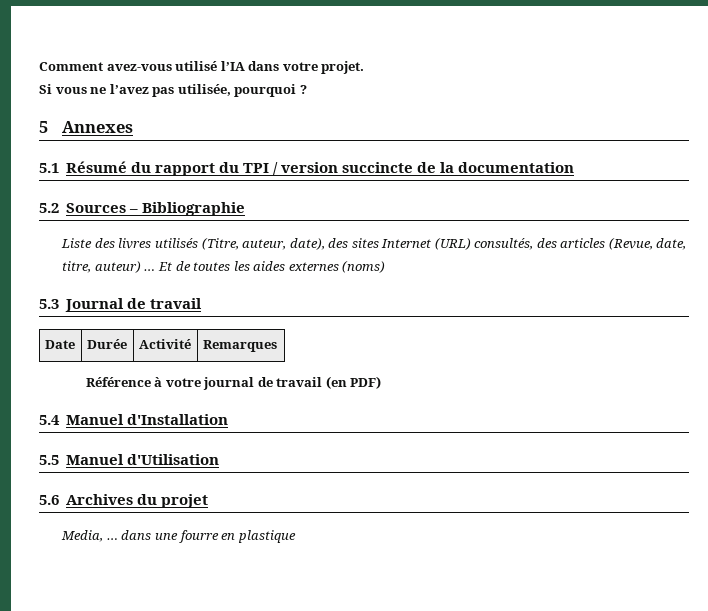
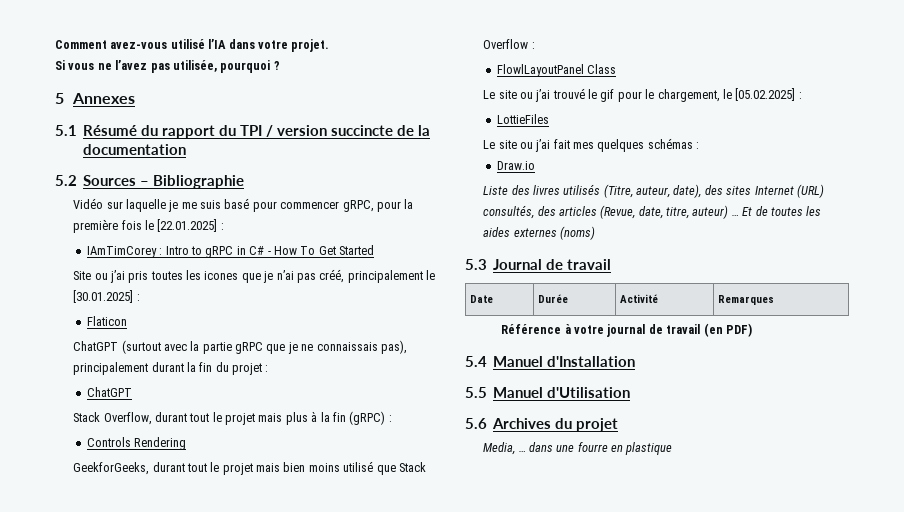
(245, 209) none -> [73,198,414,212] [73,219,224,233] [86,245,375,258] [73,269,436,283] [73,290,140,303] [86,316,127,326] [73,340,407,354] [73,362,269,375] [86,387,132,397] [73,411,392,425] [86,437,187,450] [73,461,426,475] [483,39,535,49] [496,64,617,77] [483,88,802,102] [496,114,549,124] [483,138,700,152] [496,161,535,170] // Vidéo sur laquelle je me suis basé pour commencer gRPC, pour la première fois le [22.01.2025] : // IAmTimCorey : Intro to gRPC in C# - How To Get Started // Site ou j’ai pris toutes les icones que je n’ai pas créé, principalement le [30.01.2025] : // Flaticon // ChatGPT (surtout avec la partie gRPC que je ne connaissais pas), principalement durant la fin du projet : // ChatGPT // Stack Overflow, durant tout le projet mais plus à la fin (gRPC) : // Controls Rendering // GeekforGeeks, durant tout le projet mais bien moins utilisé que Stack Overflow : // FlowlLayoutPanel Class // Le site ou j’ai trouvé le gif pour le chargement, le [05.02.2025] : // LottieFiles // Le site ou j’ai fait mes quelques schémas : // Draw.io

